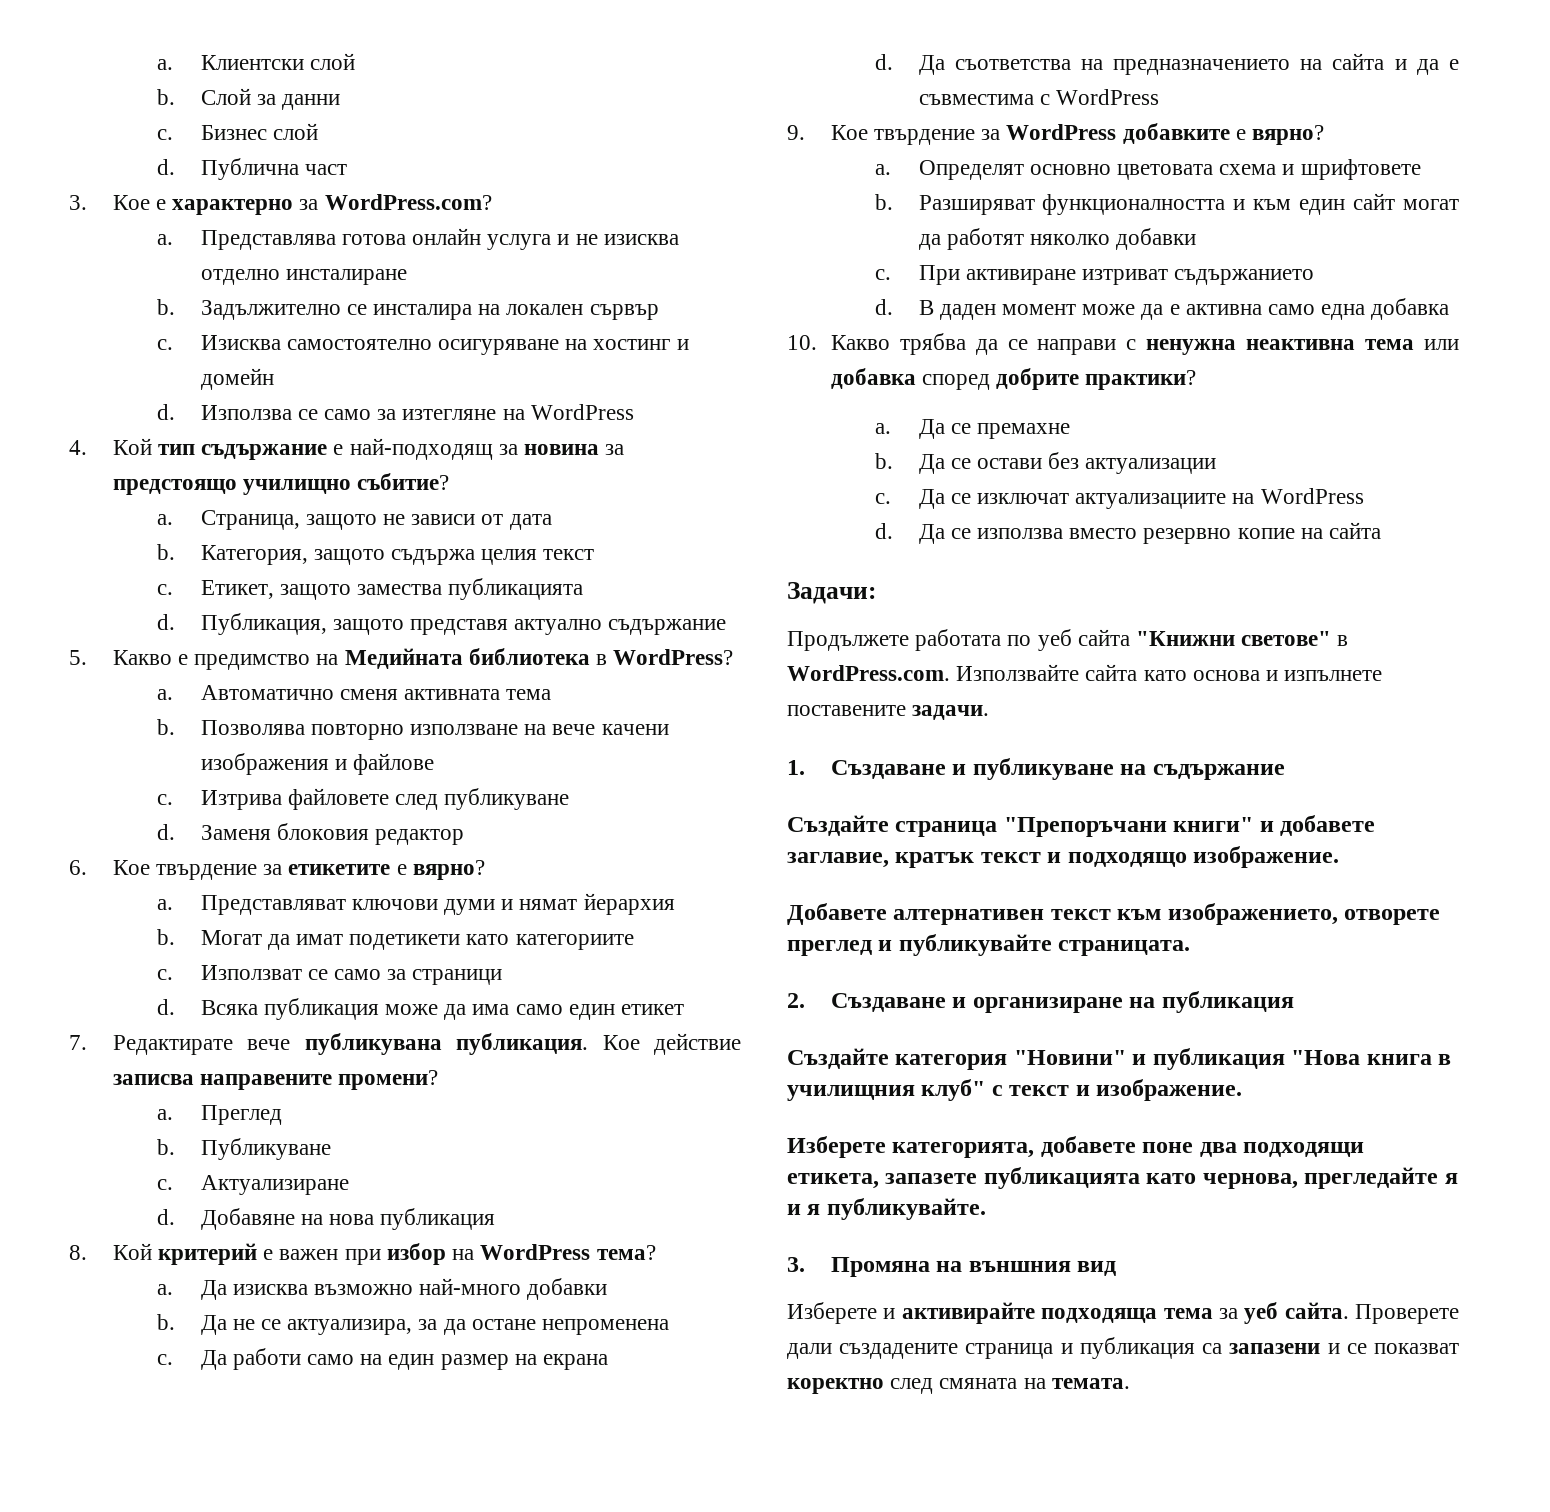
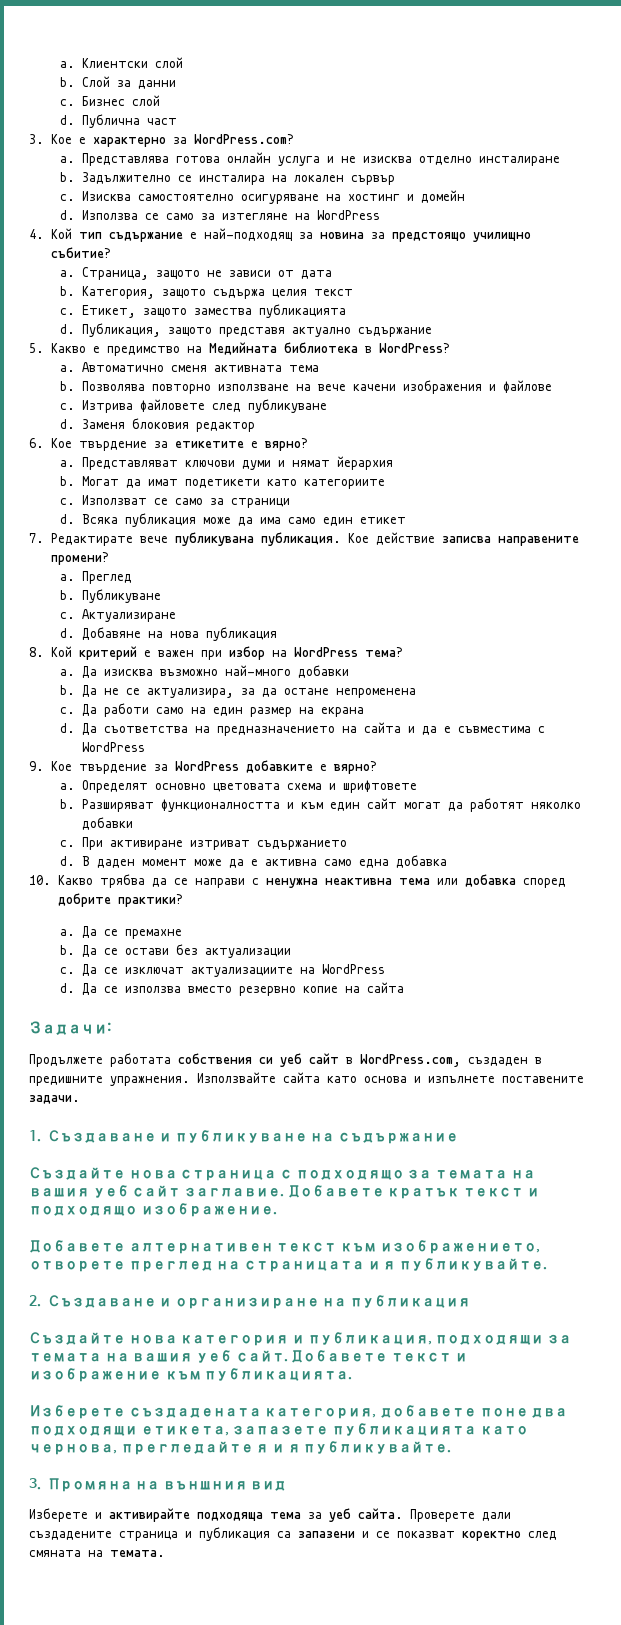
[1007,629,1349,651] [787,665,950,681] по уеб сайта "Книжни светове" в WordPress.com. -> [178,1053,542,1067] [29,1076,190,1086] собствения си уеб сайт в WordPress.com, създаден в предишните упражнения.
[895,815,1376,837] [787,852,889,868] страница "Препоръчани книги" и добавете заглавие, -> [128,1169,535,1181] [29,1185,384,1198] нова страница с подходящо за темата на вашия уеб сайт заглавие. Добавете
[878,934,1191,956] и публикувайте страницата. -> [216,1258,547,1272] на страницата и я публикувайте.
[895,1048,1452,1070] [787,1079,1243,1101] [787,1136,1035,1158] категория "Новини" и публикация "Нова книга в училищния клуб" с текст и изображение. // Изберете категорията, -> [128,1332,571,1346] [29,1350,467,1363] [29,1368,353,1382] [29,1405,377,1419] нова категория и публикация, подходящи за темата на вашия уеб сайт. Добавете текст и изображение към публикацията. // Изберете създадената категория,

